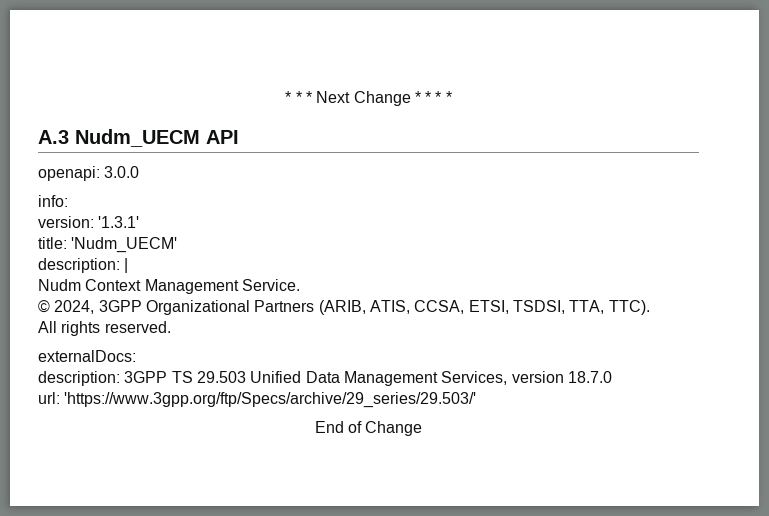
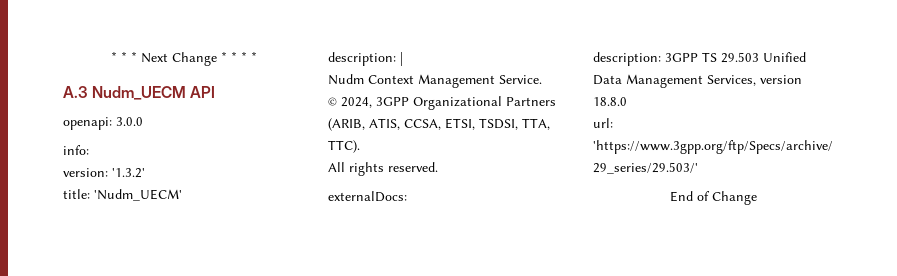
[98,216,140,228] '1.3.1' -> [112,168,145,178] '1.3.2'
[567,371,612,383] 18.7.0 -> [593,97,627,106] 18.8.0

